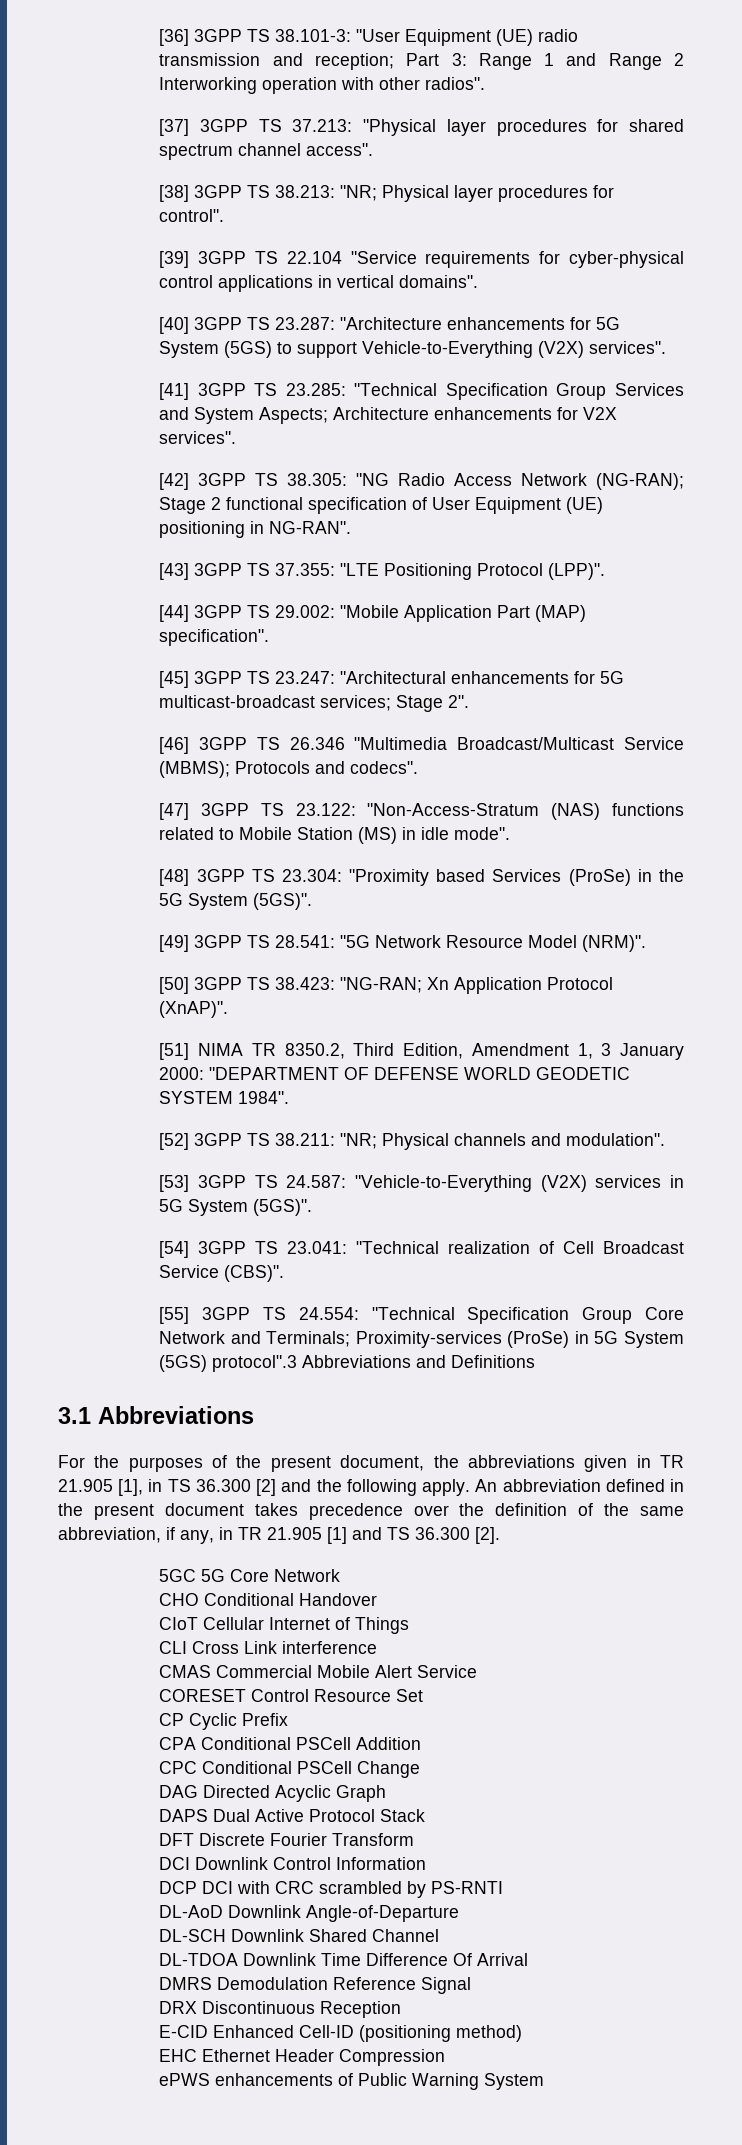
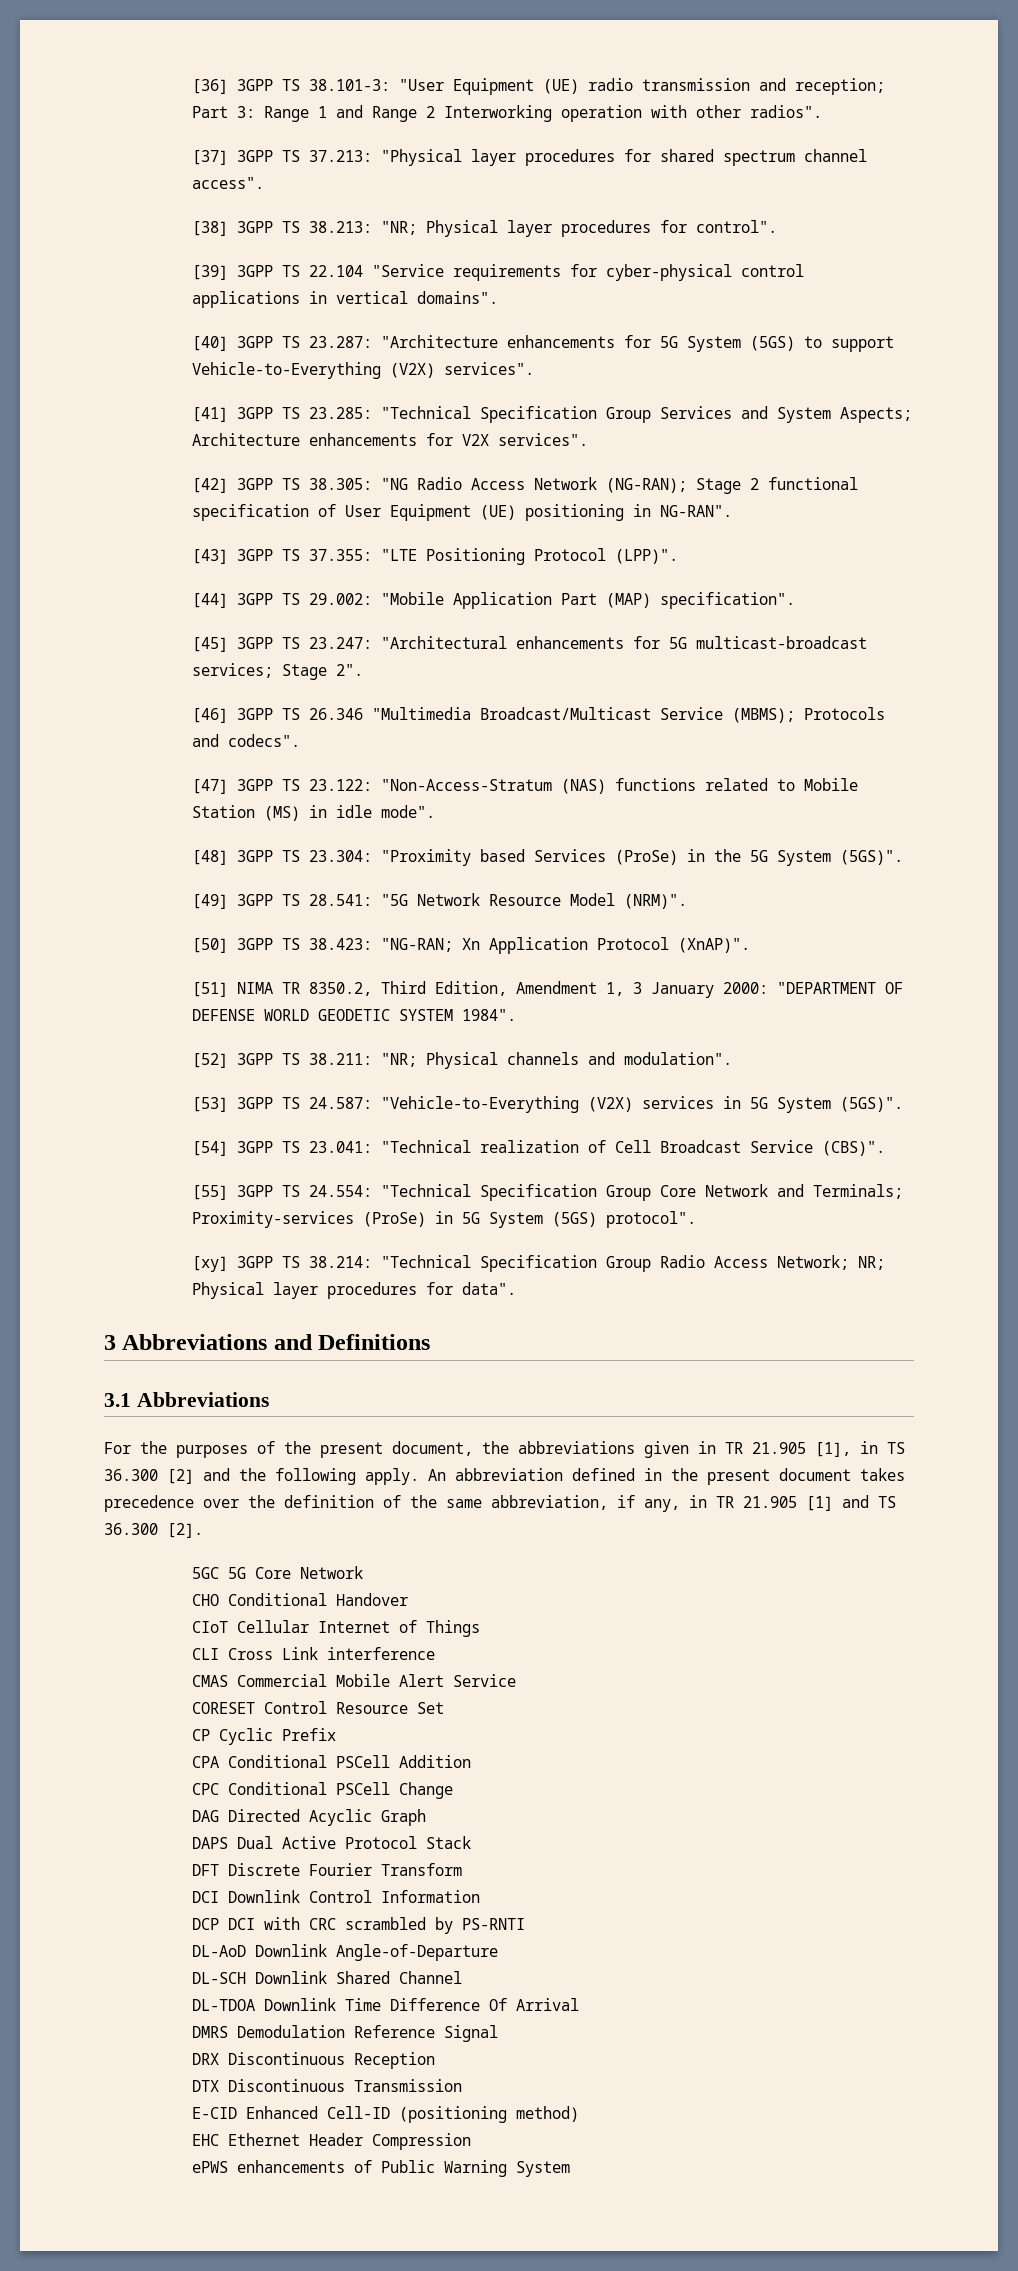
[212,1355,298,1372] protocol".3 -> [606,1211,697,1228] [192,1255,886,1272] [192,1282,517,1299] [104,1335,116,1350] protocol". // [xy] 3GPP TS 38.214: "Technical Specification Group Radio Access Network; NR; Physical layer procedures for data". // 3
(402, 2009) none -> [192,2079,463,2092] // DTX Discontinuous Transmission

